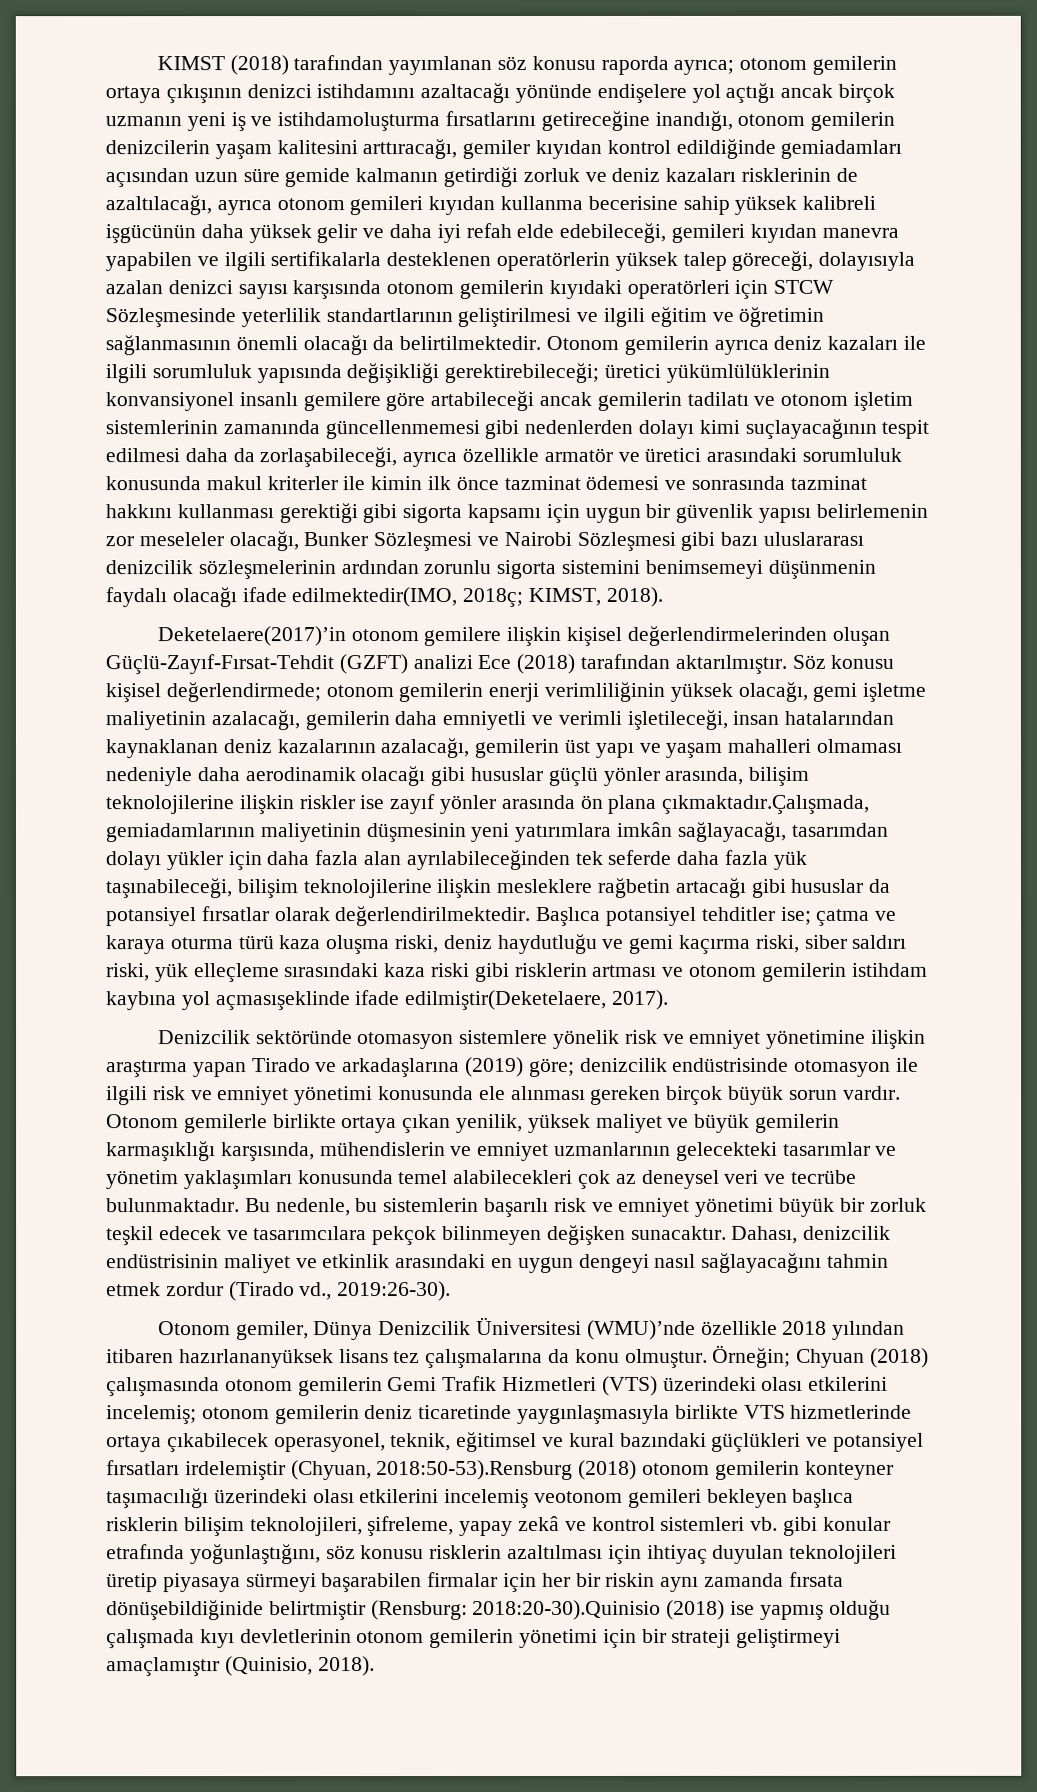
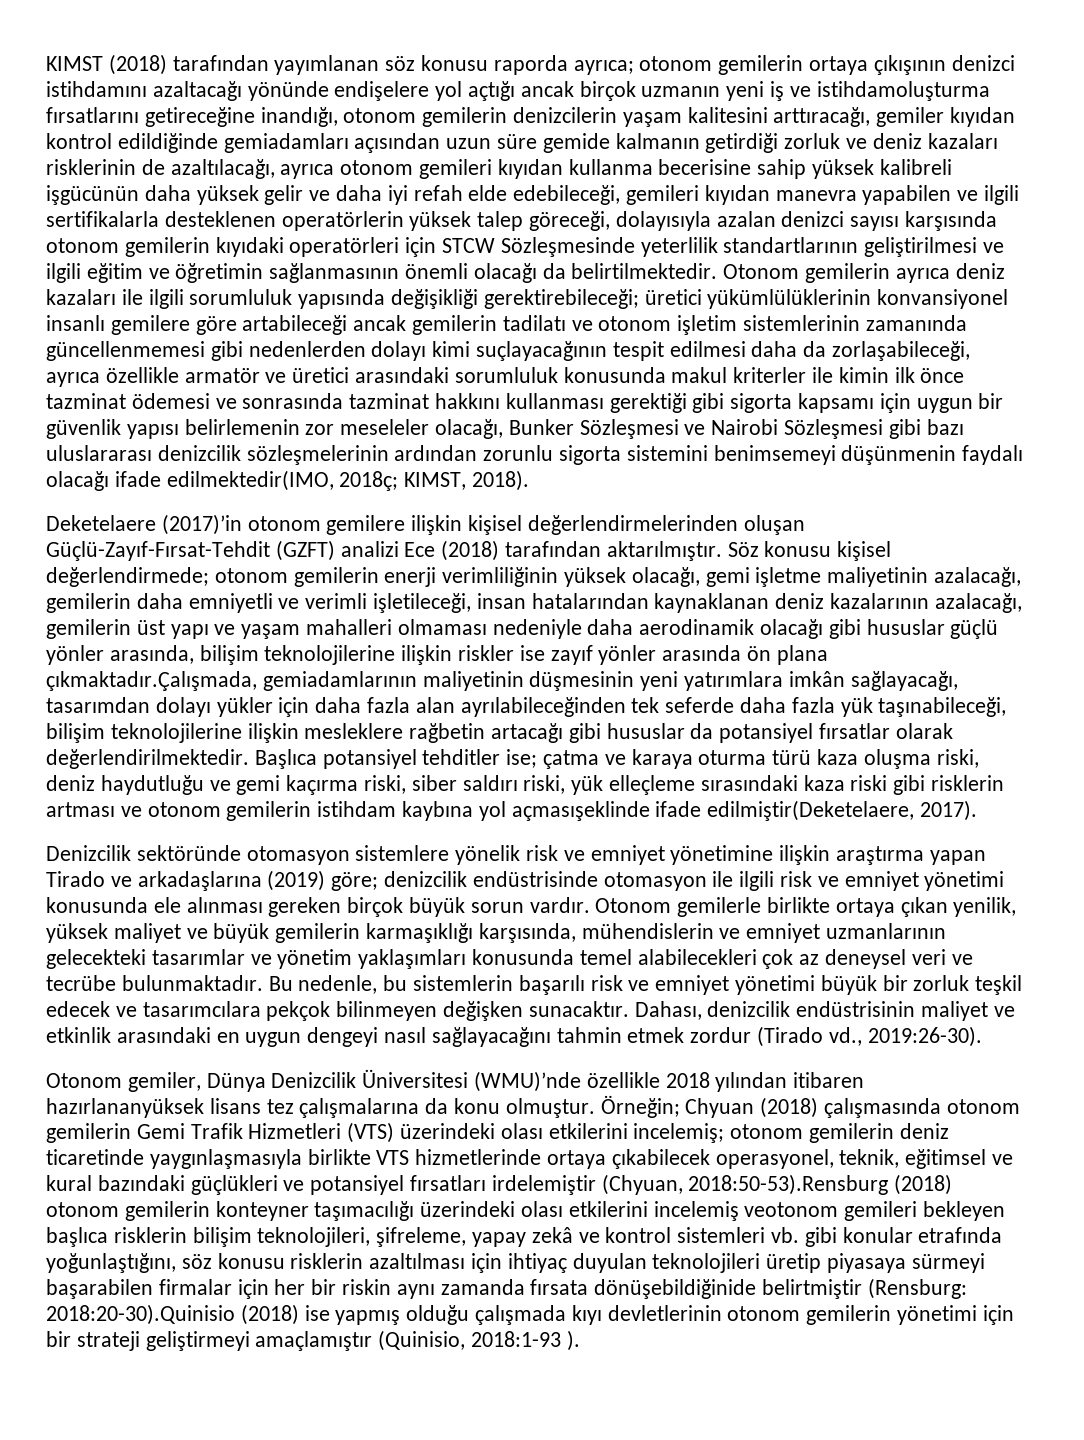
[156,626,346,647] Deketelaere(2017)’in -> [46,514,242,535] Deketelaere (2017)’in
[317,1656,375,1677] 2018). -> [471,1330,580,1351] 2018:1-93 ).

